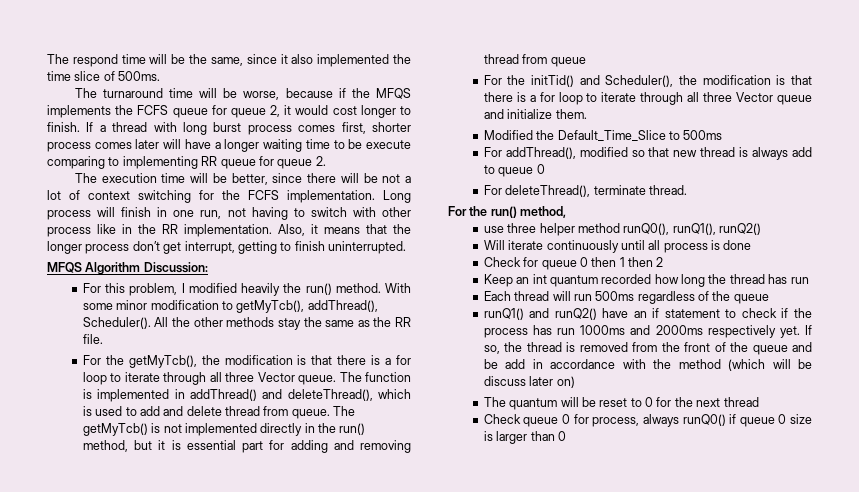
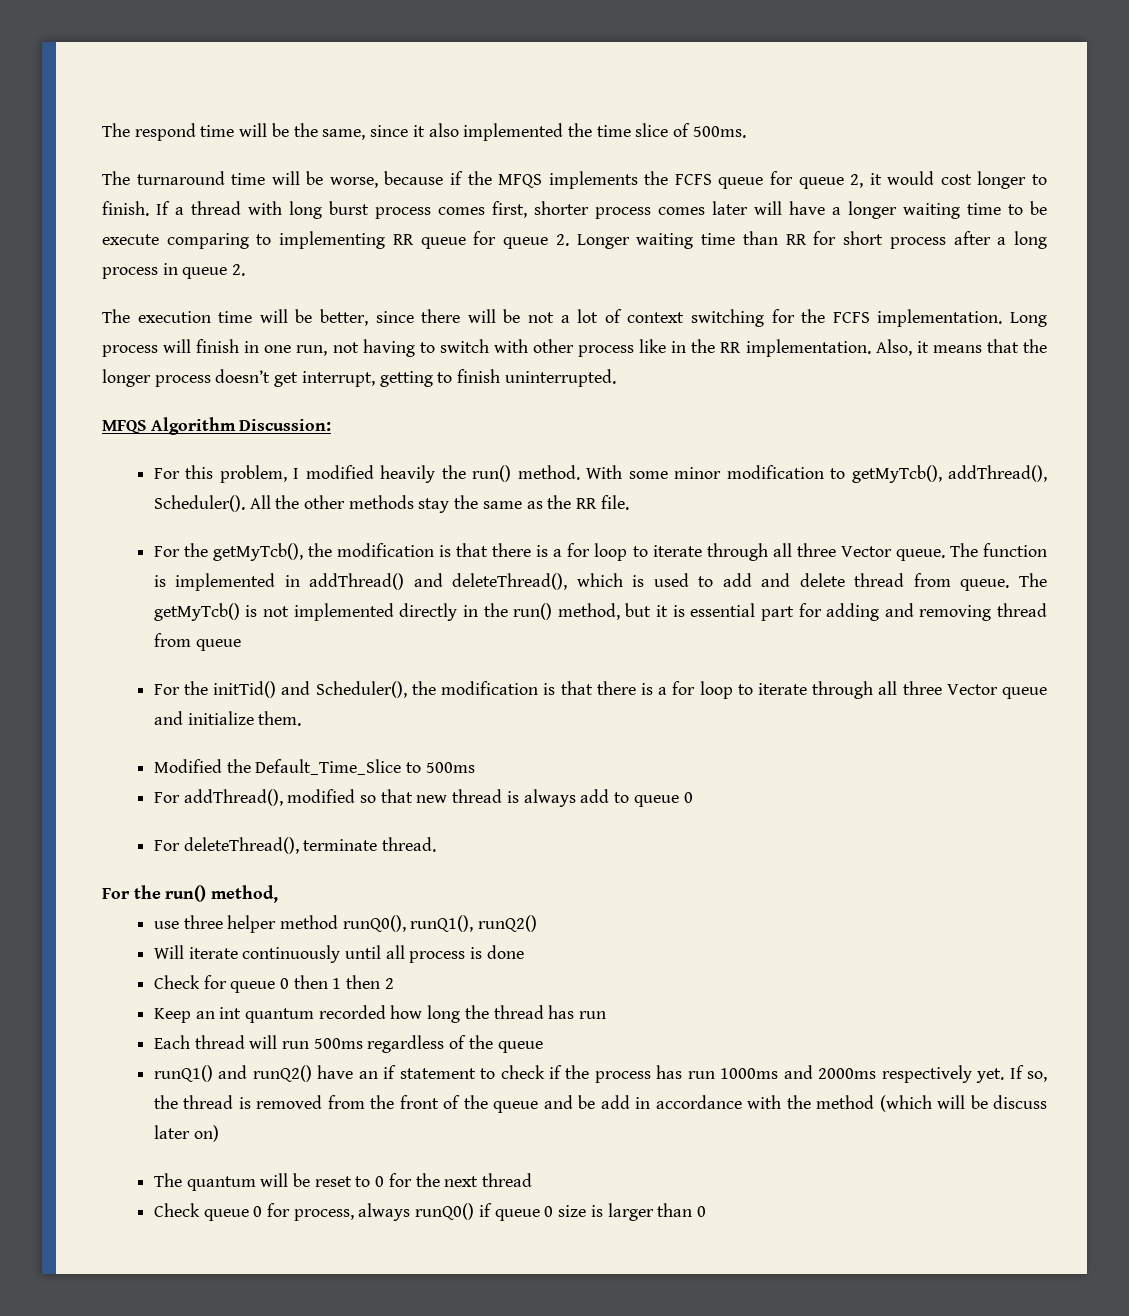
(326, 161) none -> [576,231,1047,249] [102,263,246,279] Longer waiting time than RR for short process after a long process in queue 2.
[132,241,160,251] don’t -> [215,369,271,383] doesn’t

